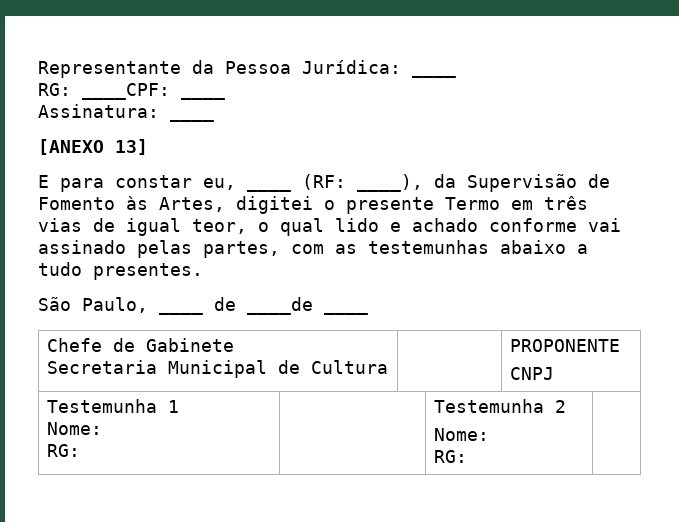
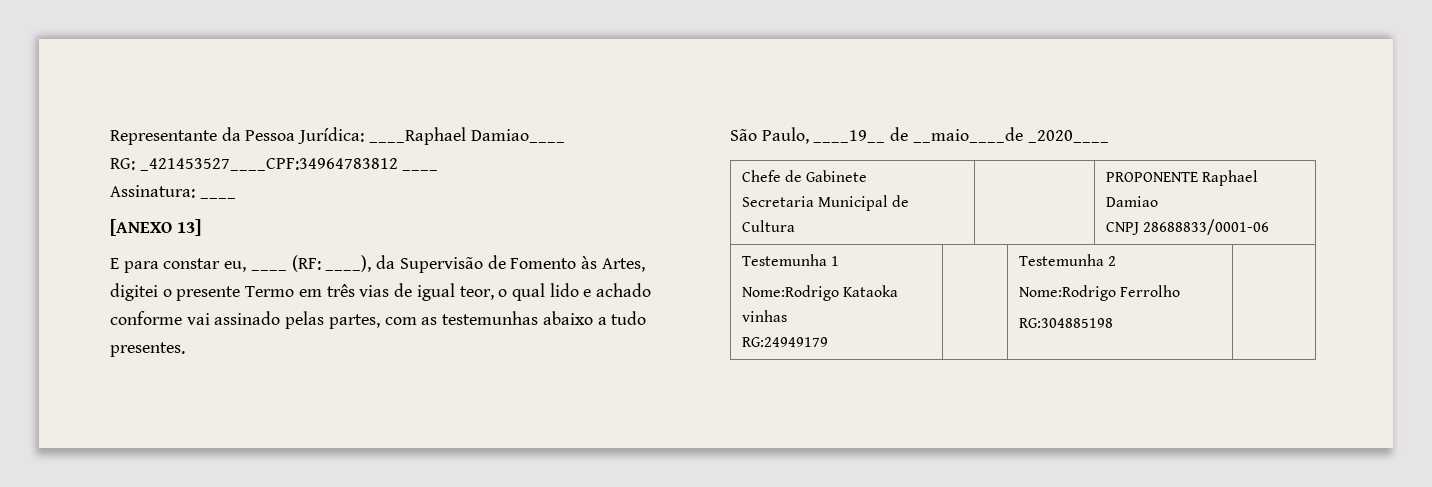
[412,74,456,78] [38,83,170,100] ____ // RG: ____CPF: -> [368,127,565,145] [110,158,398,171] ____Raphael Damiao____ // RG: _421453527____CPF:34964783812
[159,311,203,315] [214,297,368,315] ____ de ____de ____ -> [813,127,1109,143] ____19__ de __maio____de _2020____
(621, 345) none -> [1202,170,1259,186] [1105,196,1158,207] Raphael Damiao
(555, 373) none -> [1143,219,1270,235] 28688833/0001-06
[47,422,103,435] [47,444,81,457] Nome: // RG: -> [741,285,899,301] [741,310,787,322] [741,337,828,347] Nome:Rodrigo Kataoka vinhas // RG:24949179
[434,428,490,441] [434,450,468,463] Nome: // RG: -> [1018,285,1181,301] [1018,318,1113,328] Nome:Rodrigo Ferrolho // RG:304885198

